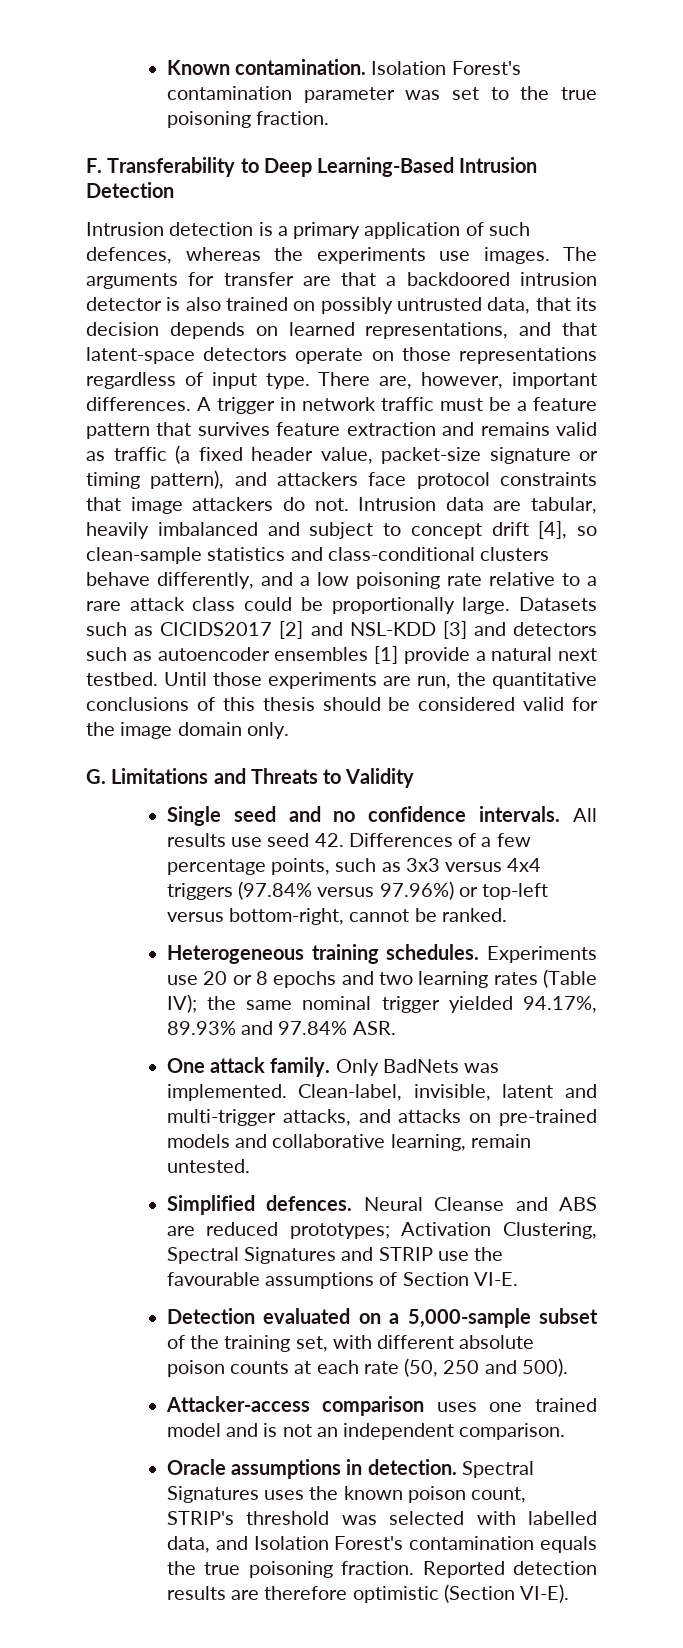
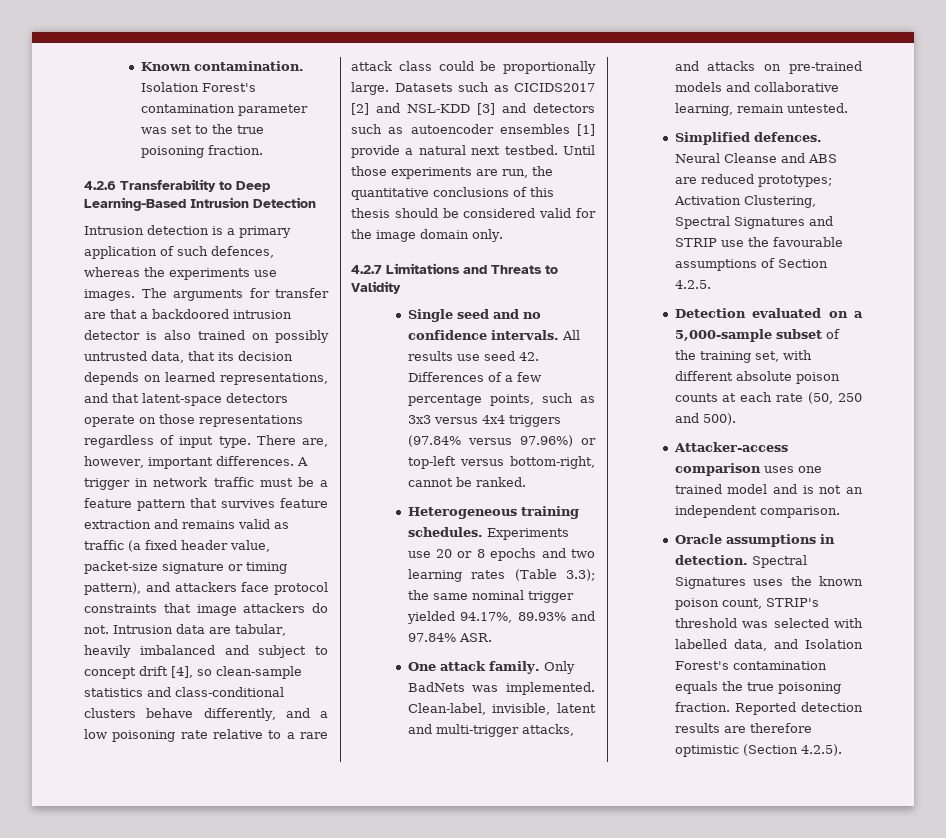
[86,158,102,173] F. -> [84,181,116,190] 4.2.6
[86,769,106,784] G. -> [351,265,382,274] 4.2.7
[166,994,197,1013] IV); -> [566,569,595,581] 3.3);
[473,1272,518,1286] VI-E. -> [674,280,711,289] 4.2.5.
[520,1584,570,1603] VI-E). -> [800,744,842,756] 4.2.5).

